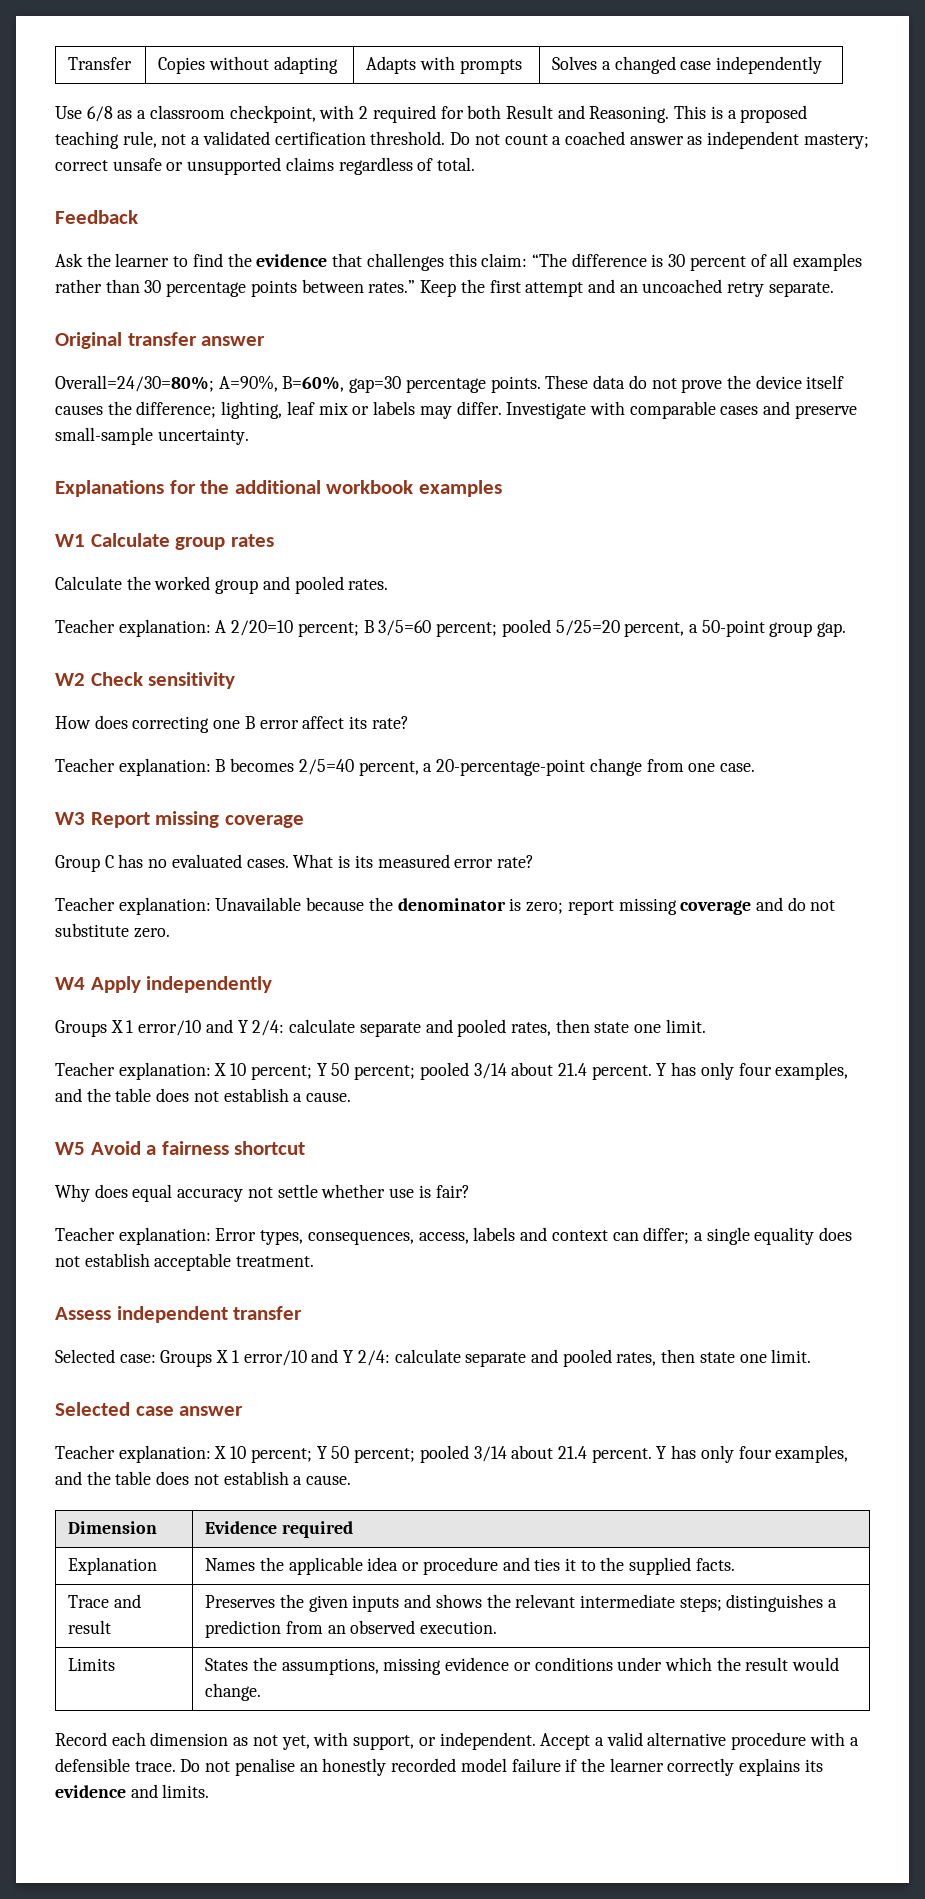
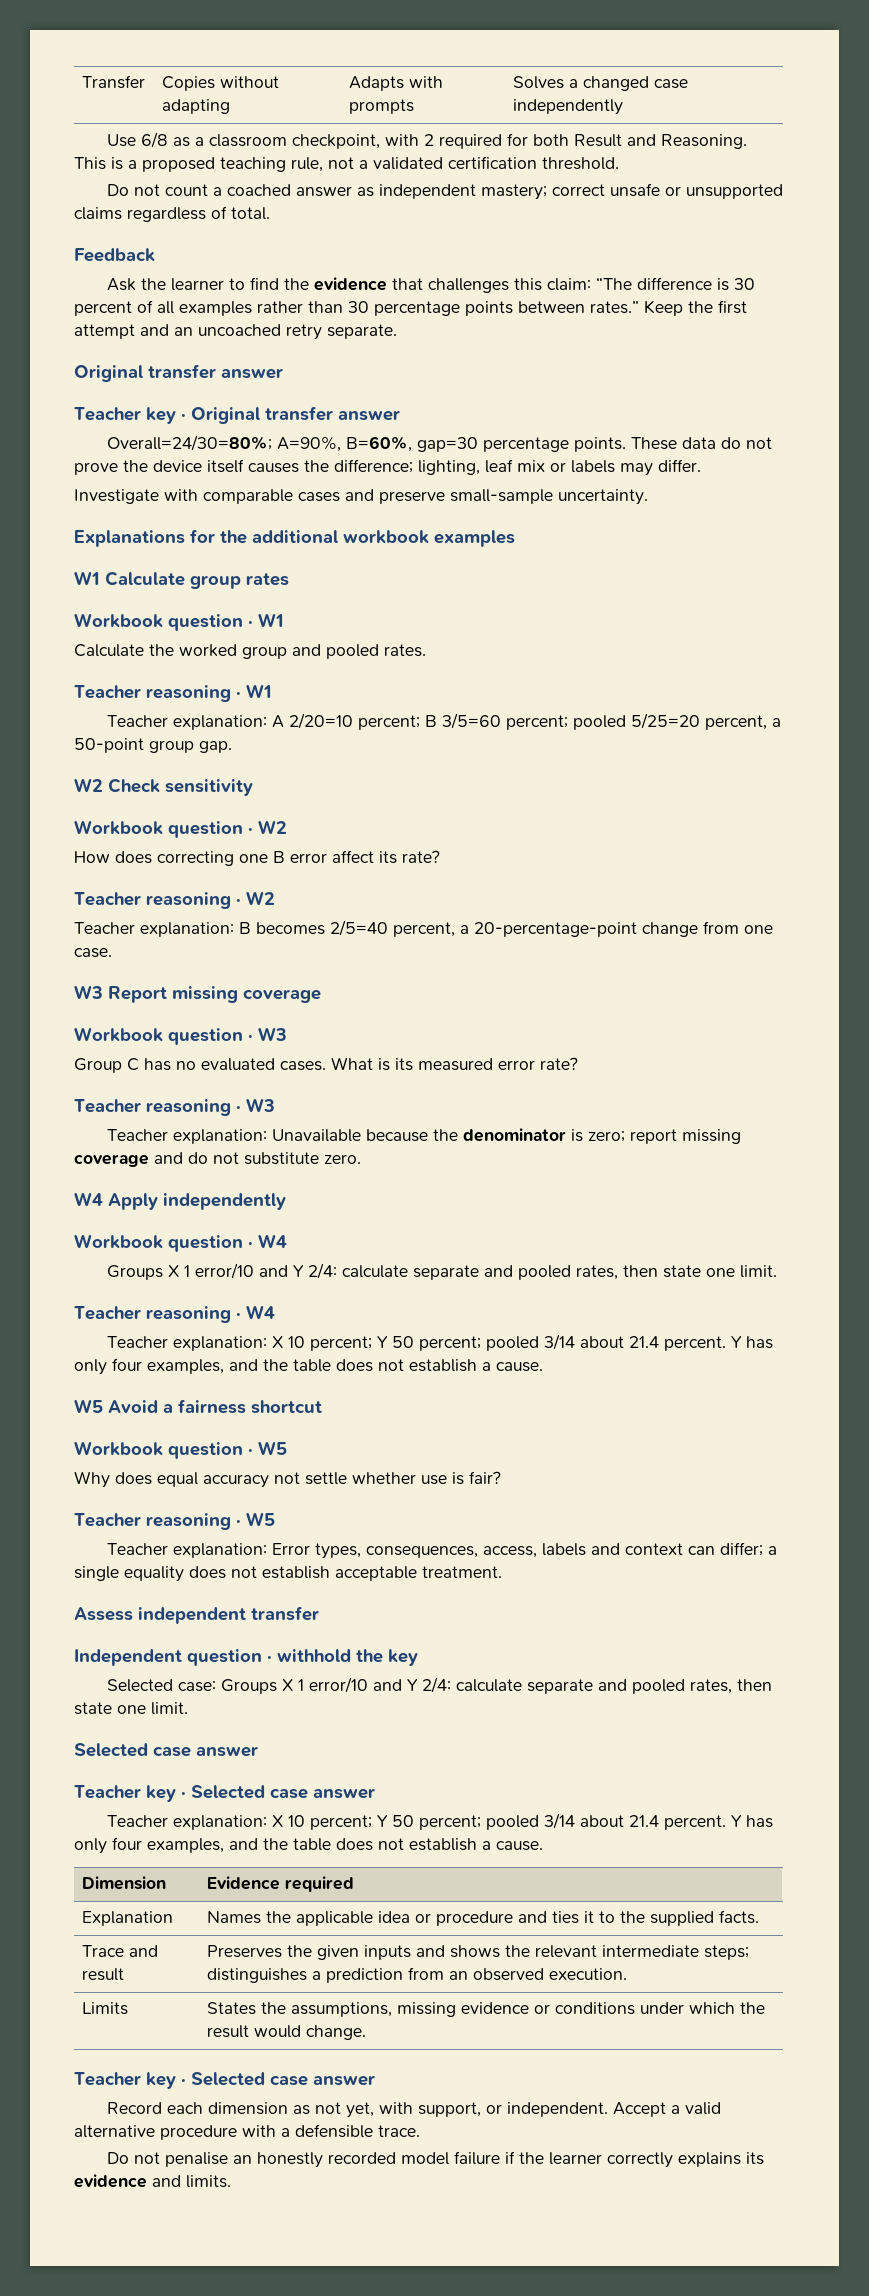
(446, 138) none -> (619, 163) //
(266, 341) none -> [74,406,400,424] // Teacher key · Original transfer answer
(502, 408) none -> (701, 465) //
(274, 540) none -> [74,613,284,631] // Workbook question · W1
(389, 584) none -> [74,684,272,702] // Teacher reasoning · W1
(236, 680) none -> [74,820,287,838] // Workbook question · W2
(409, 722) none -> [74,891,275,909] // Teacher reasoning · W2
(304, 821) none -> [74,1027,287,1045] // Workbook question · W3
(534, 861) none -> [74,1098,275,1116] // Teacher reasoning · W3
(273, 984) none -> [74,1234,287,1252] // Workbook question · W4
(706, 1026) none -> [74,1305,275,1323] // Teacher reasoning · W4
(306, 1148) none -> [74,1441,287,1459] // Workbook question · W5
(470, 1191) none -> [74,1512,275,1530] // Teacher reasoning · W5
(303, 1313) none -> [74,1649,418,1666] // Independent question · withhold the key
(244, 1411) none -> [74,1785,375,1802] // Teacher key · Selected case answer
(262, 1692) none -> [74,2072,375,2089] // Teacher key · Selected case answer
(176, 1766) none -> (420, 2131) //

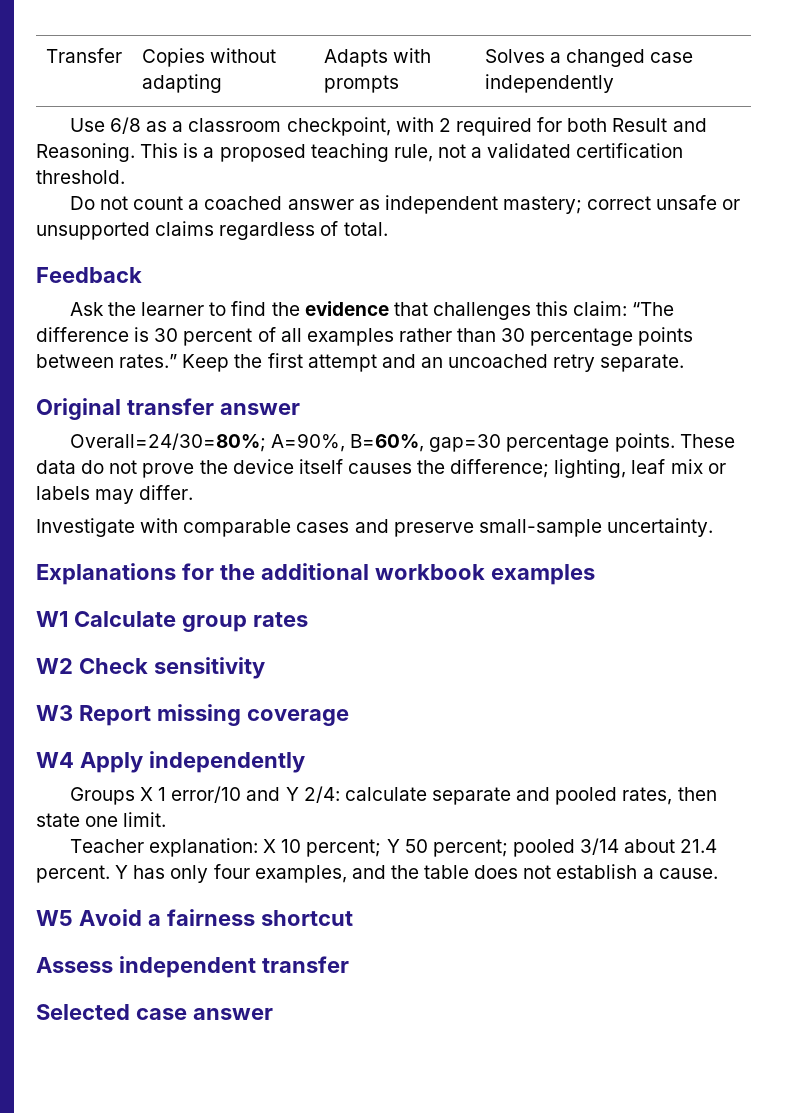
[74,406,400,424] // Teacher key · Original transfer answer -> (300, 409) none
[74,613,284,631] [74,644,426,659] [74,684,272,702] [106,713,781,730] [74,738,232,753] [74,778,253,796] [74,820,287,838] [74,850,440,866] [74,891,275,909] [74,920,773,937] [74,948,112,958] [74,985,321,1003] [74,1027,287,1045] [74,1057,578,1073] [74,1098,275,1116] [106,1128,741,1144] [74,1152,361,1167] Workbook question · W1 // Calculate the worked group and pooled rates. // Teacher reasoning · W1 // Teacher explanation: A 2/20=10 percent; B 3/5=60 percent; pooled 5/25=20 percent, a 50-point group gap. // W2 Check sensitivity // Workbook question · W2 // How does correcting one B error affect its rate? // Teacher reasoning · W2 // Teacher explanation: B becomes 2/5=40 percent, a 20-percentage-point change from one case. // W3 Report missing coverage // Workbook question · W3 // Group C has no evaluated cases. What is its measured error rate? // Teacher reasoning · W3 // Teacher explanation: Unavailable because the denominator is zero; report missing coverage and do not substitute zero. -> [36,657,265,679] [36,704,349,726] W2 Check sensitivity // W3 Report missing coverage
[74,1234,287,1252] // Workbook question · W4 -> (305, 762) none
[74,1305,275,1323] // Teacher reasoning · W4 -> (167, 819) none
[74,1441,287,1459] [74,1471,501,1488] [74,1512,275,1530] [106,1542,777,1559] [74,1566,502,1582] [74,1606,319,1624] [74,1649,418,1666] [106,1677,772,1694] [74,1702,188,1715] [74,1743,258,1757] [74,1785,375,1802] [106,1813,773,1830] [74,1837,543,1854] [82,1876,167,1890] [207,1876,355,1892] [82,1911,174,1926] [207,1910,760,1926] [82,1945,159,1957] [82,1968,125,1981] [207,1945,750,1960] [207,1967,628,1983] [82,2002,129,2015] [207,2002,766,2017] [207,2025,367,2040] [74,2072,375,2089] [106,2102,721,2118] [74,2124,420,2140] [106,2151,764,2168] [74,2174,231,2188] Workbook question · W5 // Why does equal accuracy not settle whether use is fair? // Teacher reasoning · W5 // Teacher explanation: Error types, consequences, access, labels and context can differ; a single equality does not establish acceptable treatment. // Assess independent transfer // Independent question · withhold the key // Selected case: Groups X 1 error/10 and Y 2/4: calculate separate and pooled rates, then state one limit. // Selected case answer // Teacher key · Selected case answer // Teacher explanation: X 10 percent; Y 50 percent; pooled 3/14 about 21.4 percent. Y has only four examples, and the table does not establish a cause. // Dimension | Evidence required // Explanation | Names the applicable idea or procedure and ties it to the supplied facts. // Trace and result | Preserves the given inputs and shows the relevant intermediate steps; distinguishes a prediction from an observed execution. // Limits | States the assumptions, missing evidence or conditions under which the result would change. // Teacher key · Selected case answer // Record each dimension as not yet, with support, or independent. Accept a valid alternative procedure with a defensible trace. // Do not penalise an honestly recorded model failure if the learner correctly explains its evidence and limits. -> [36,956,349,978] [36,1004,273,1020] Assess independent transfer // Selected case answer

